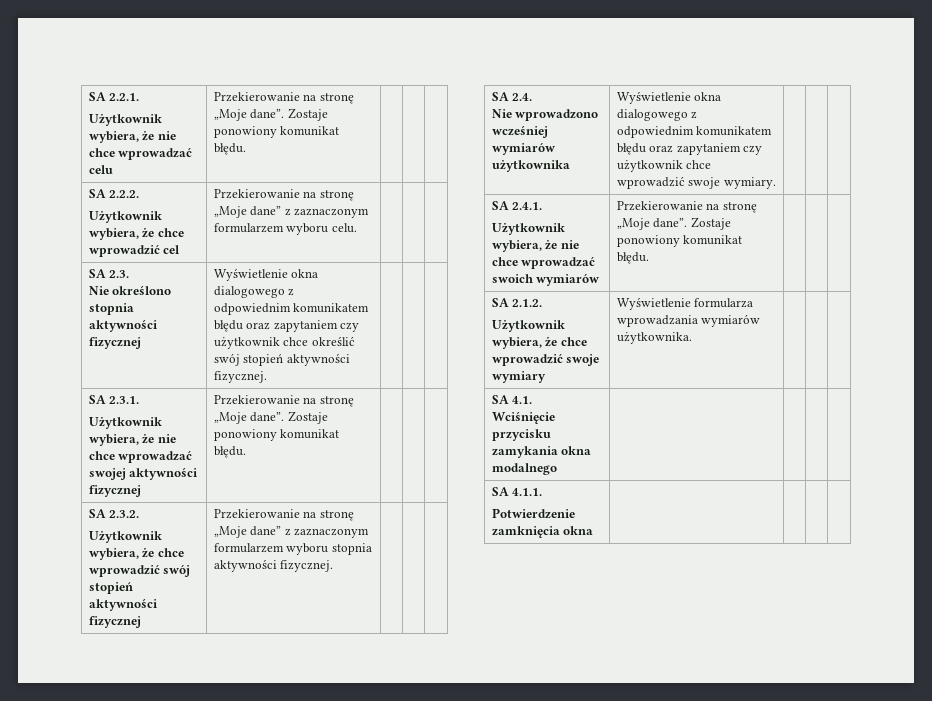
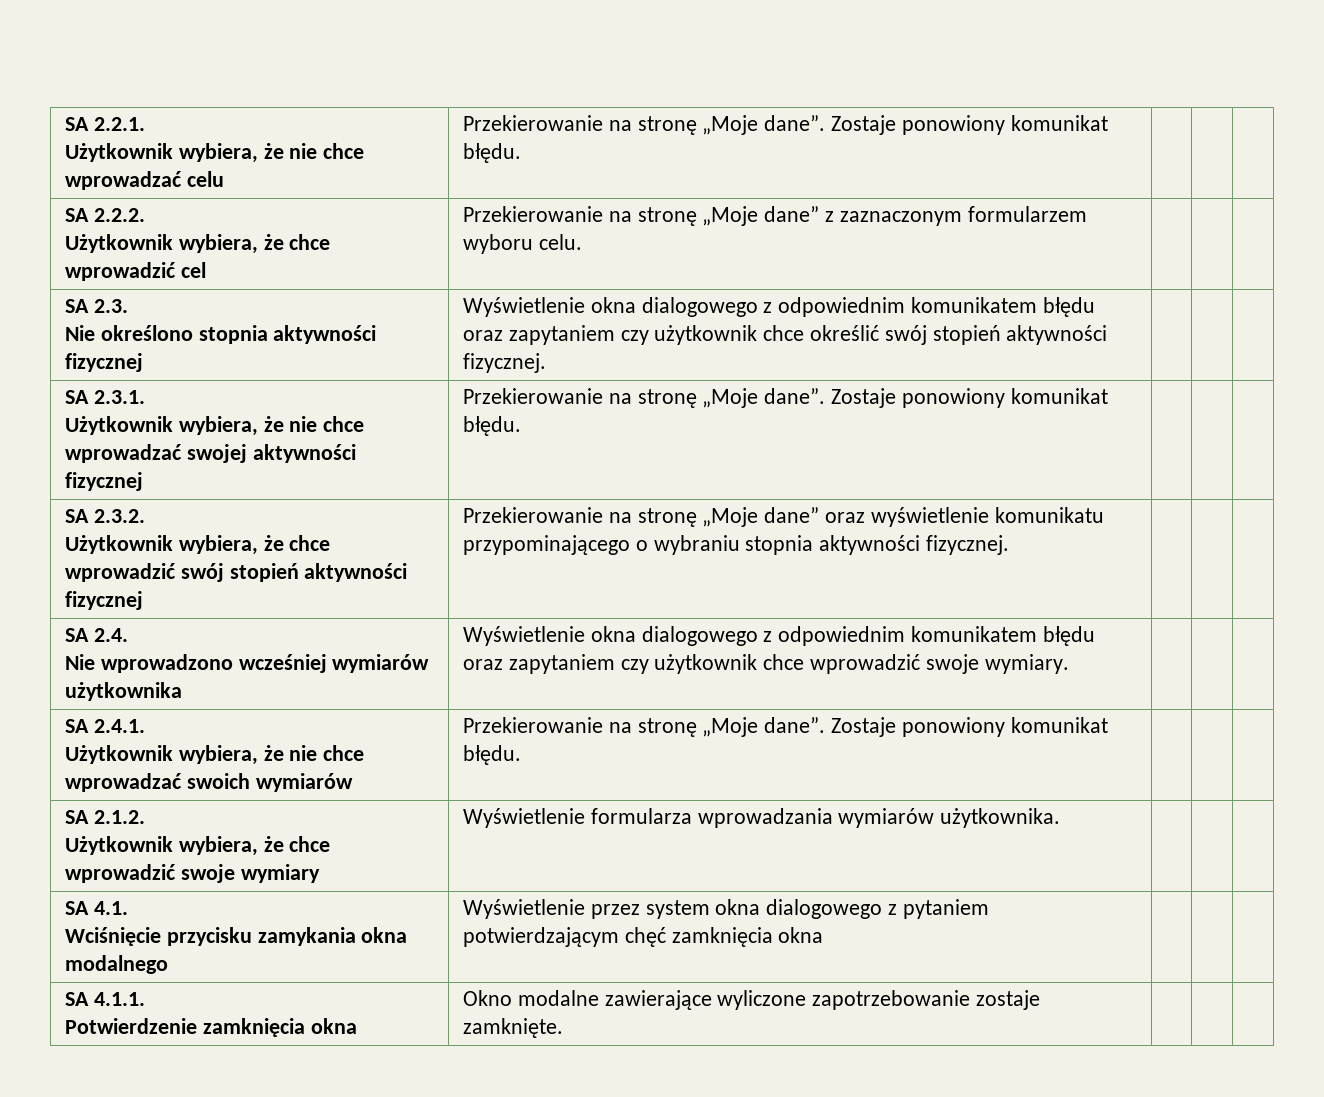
[284,528,370,538] [213,543,329,555] z zaznaczonym formularzem wyboru -> [824,507,1104,527] [462,535,740,555] oraz wyświetlenie komunikatu przypominającego o wybraniu
(557, 469) none -> [462,899,989,919] [462,927,824,947] Wyświetlenie przez system okna dialogowego z pytaniem potwierdzającym chęć zamknięcia okna
(594, 530) none -> [462,990,1040,1010] [462,1018,563,1038] Okno modalne zawierające wyliczone zapotrzebowanie zostaje zamknięte.

